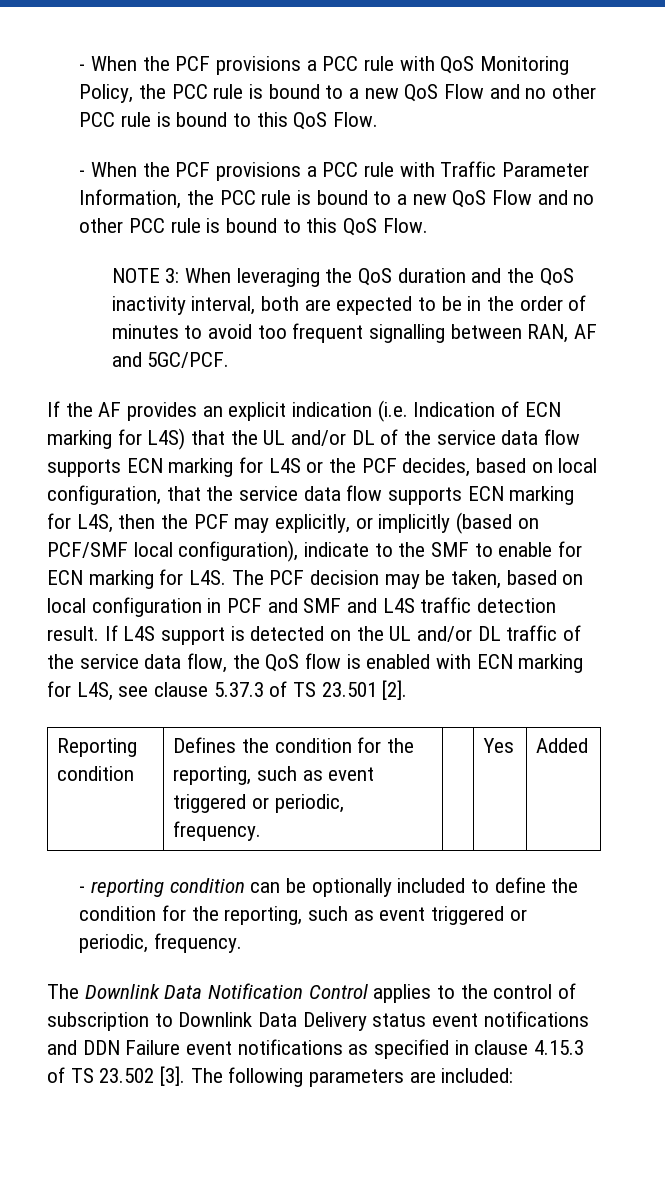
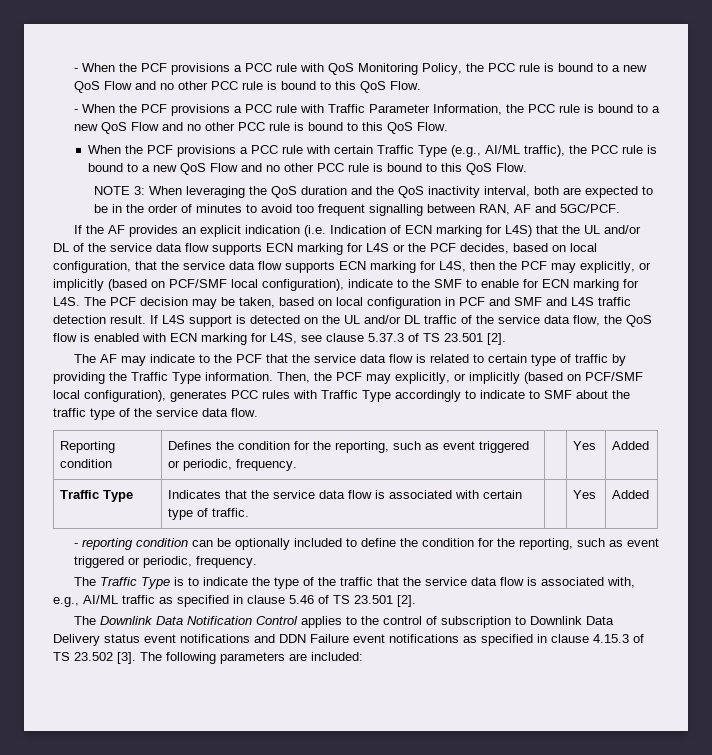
(428, 225) none -> [87,145,657,157] [87,163,527,175] // When the PCF provisions a PCC rule with certain Traffic Type (e.g., AI/ML traffic), the PCC rule is bound to a new QoS Flow and no other PCC rule is bound to this QoS Flow.
(408, 690) none -> [73,354,626,366] [53,372,643,384] [53,390,630,402] [53,408,258,420] // The AF may indicate to the PCF that the service data flow is related to certain type of traffic by providing the Traffic Type information. Then, the PCF may explicitly, or implicitly (based on PCF/SMF local configuration), generates PCC rules with Traffic Type accordingly to indicate to SMF about the traffic type of the service data flow.
(589, 745) none -> [60,490,134,502] [168,490,523,499] [168,508,250,520] [573,490,597,499] [612,490,650,499] // Traffic Type | Indicates that the service data flow is associated with certain type of traffic. | | Yes | Added
(242, 943) none -> [73,577,635,589] [53,595,416,607] // The Traffic Type is to indicate the type of the traffic that the service data flow is associated with, e.g., AI/ML traffic as specified in clause 5.46 of TS 23.501 [2].

